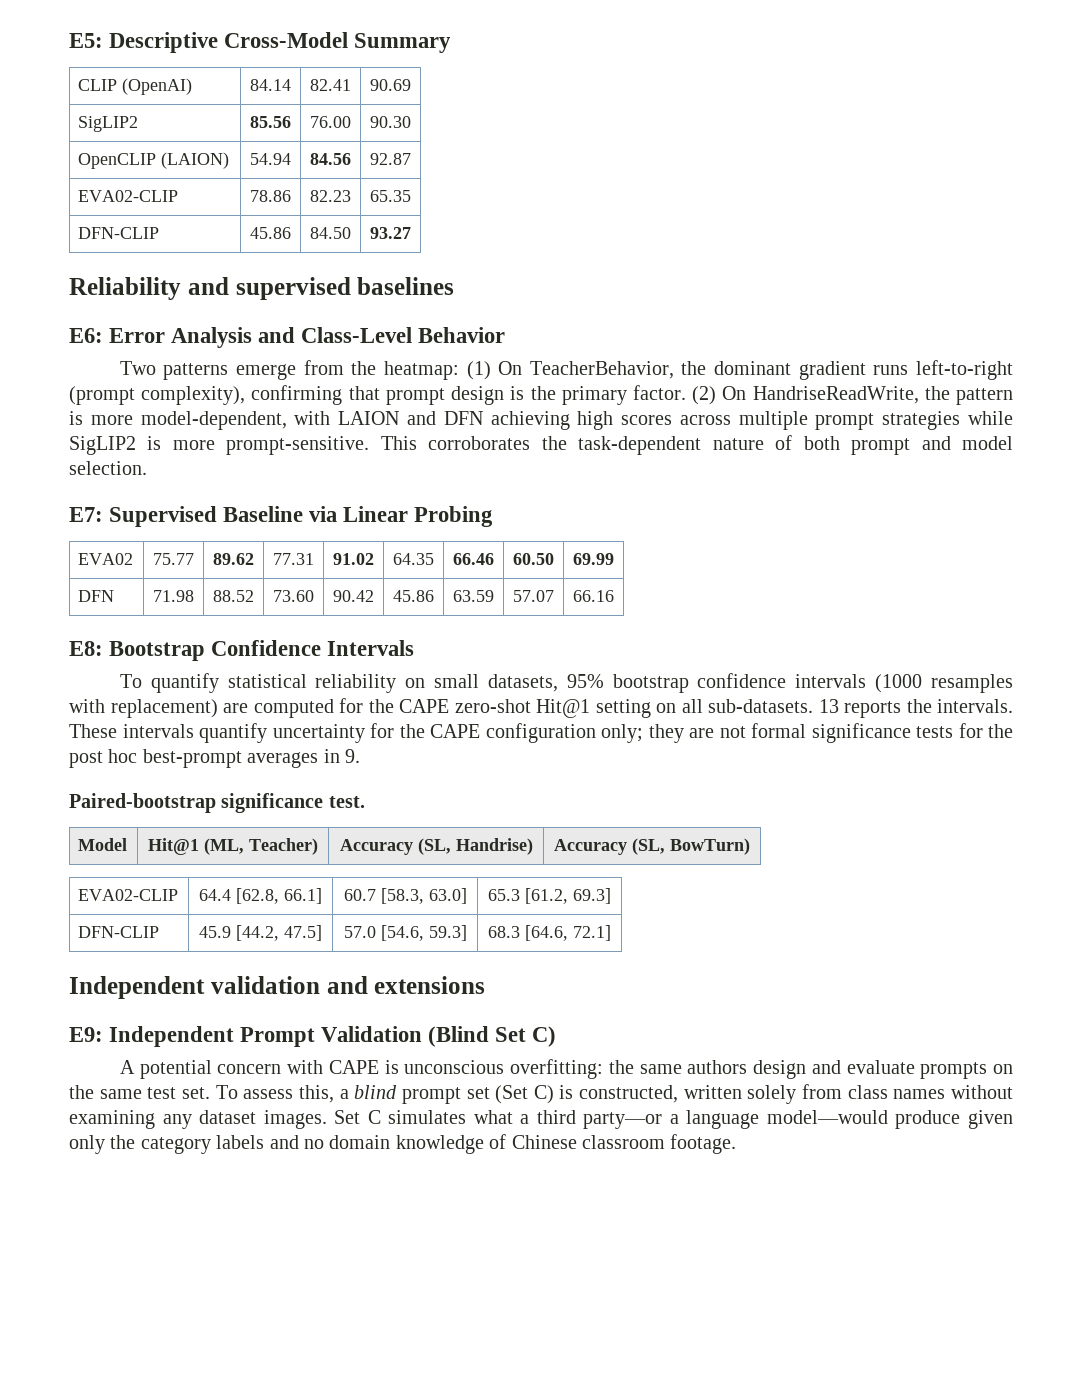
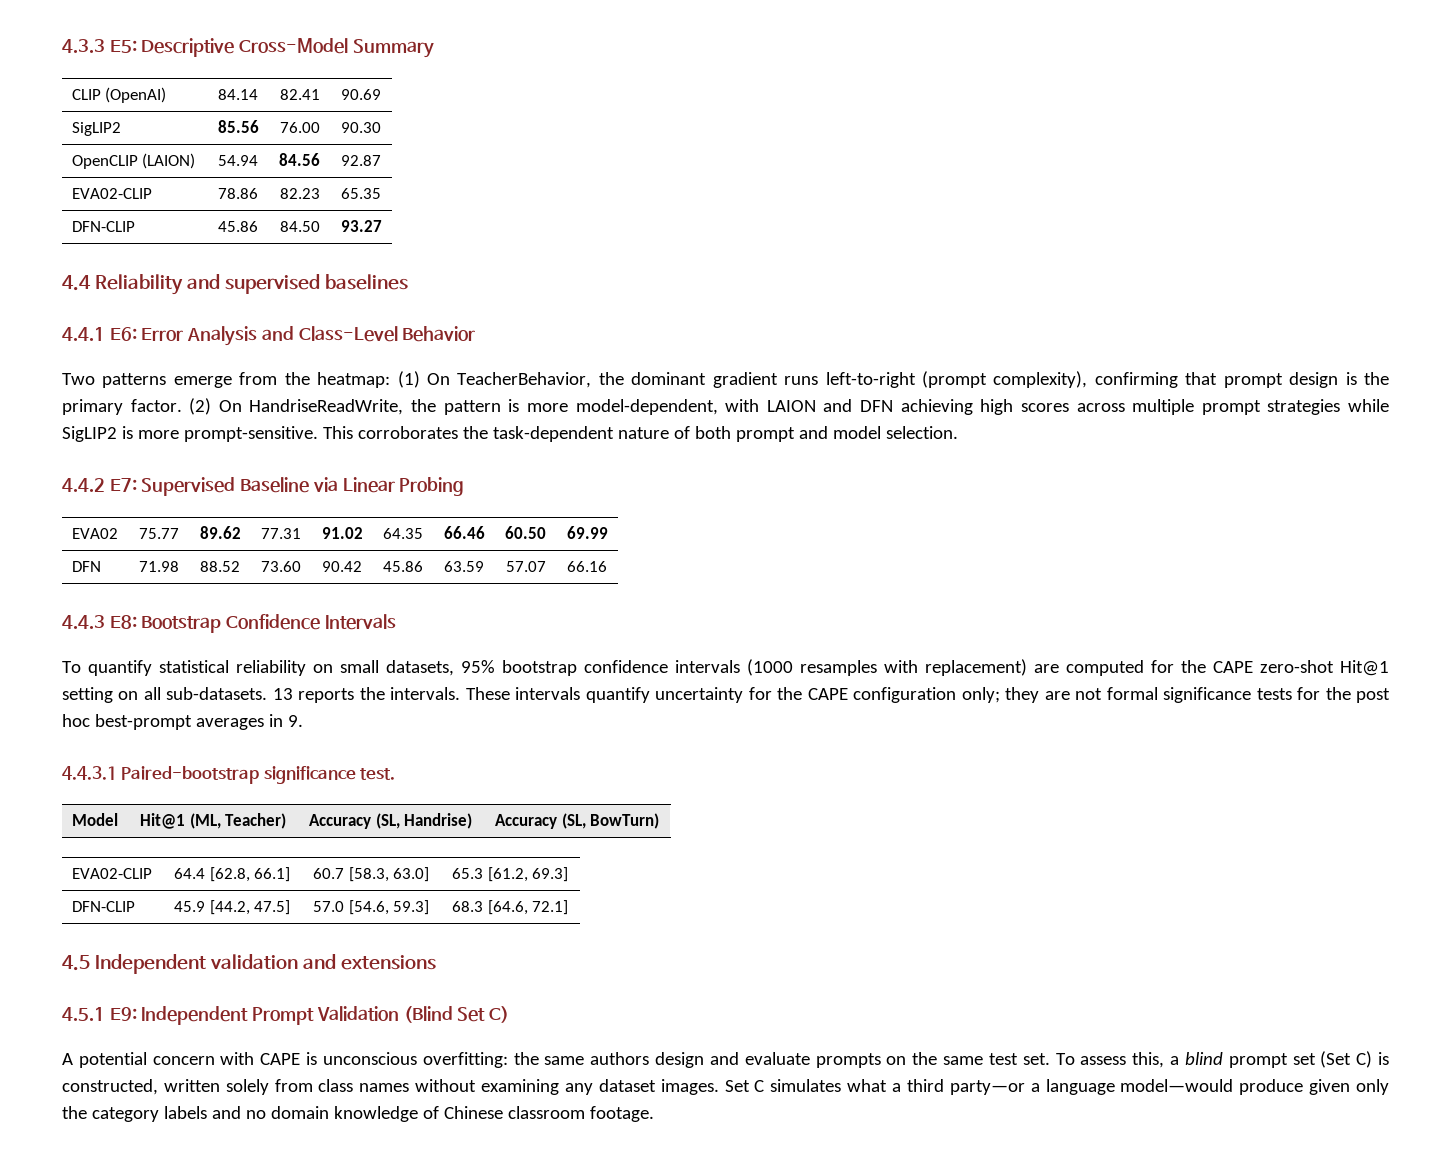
(69, 40) none -> [62,39,105,53] 4.3.3
(411, 233) none -> [62,275,91,291] 4.4
(455, 286) none -> [62,327,105,341] 4.4.1
(147, 468) none -> [62,478,105,492] 4.4.2
(614, 596) none -> [62,615,105,629] 4.4.3
(360, 756) none -> [62,766,117,780] 4.4.3.1
(611, 933) none -> [62,955,90,971] 4.5
(486, 985) none -> [62,1007,105,1021] 4.5.1

